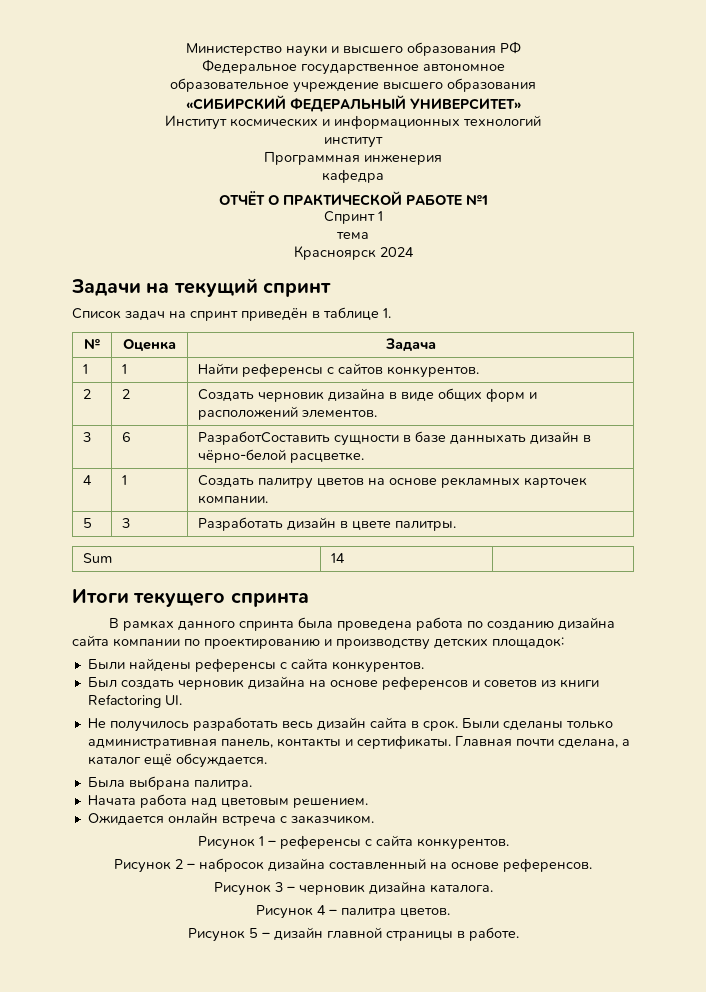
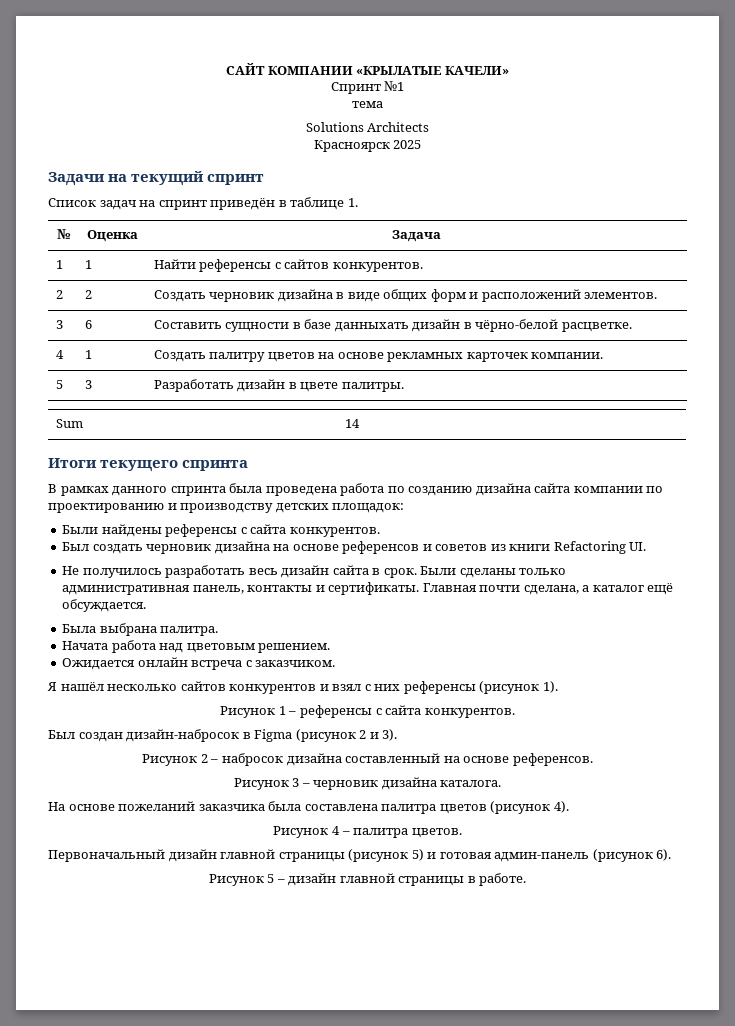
[185,41,521,57] [201,59,505,75] [170,78,536,93] [185,95,521,112] [165,115,541,130] [324,137,383,148] [264,151,442,165] [322,169,384,183] [218,191,488,206] Министерство науки и высшего образования РФ // Федеральное государственное автономное // образовательное учреждение высшего образования // «СИБИРСКИЙ ФЕДЕРАЛЬНЫЙ УНИВЕРСИТЕТ» // Институт космических и информационных технологий // институт // Программная инженерия // кафедра // ОТЧЁТ О ПРАКТИЧЕСКОЙ РАБОТЕ №1 -> [226,63,509,75] САЙТ КОМПАНИИ «КРЫЛАТЫЕ КАЧЕЛИ»
[377,211,383,221] 1 -> [384,81,405,91] №1
(369, 235) none -> [305,122,430,132] // Solutions Architects
[379,247,414,257] 2024 -> [393,140,422,149] 2025
[198,431,331,445] РазработСоставить -> [153,320,222,329] Составить
(374, 819) none -> [47,681,558,694] // Я нашёл несколько сайтов конкурентов и взял с них референсы (рисунок 1).
(509, 844) none -> [48,729,398,742] // Был создан дизайн-набросок в Figma (рисунок 2 и 3).
(493, 888) none -> [48,801,569,814] // На основе пожеланий заказчика была составлена палитра цветов (рисунок 4).
(450, 912) none -> [48,849,672,862] // Первоначальный дизайн главной страницы (рисунок 5) и готовая админ-панель (рисунок 6).

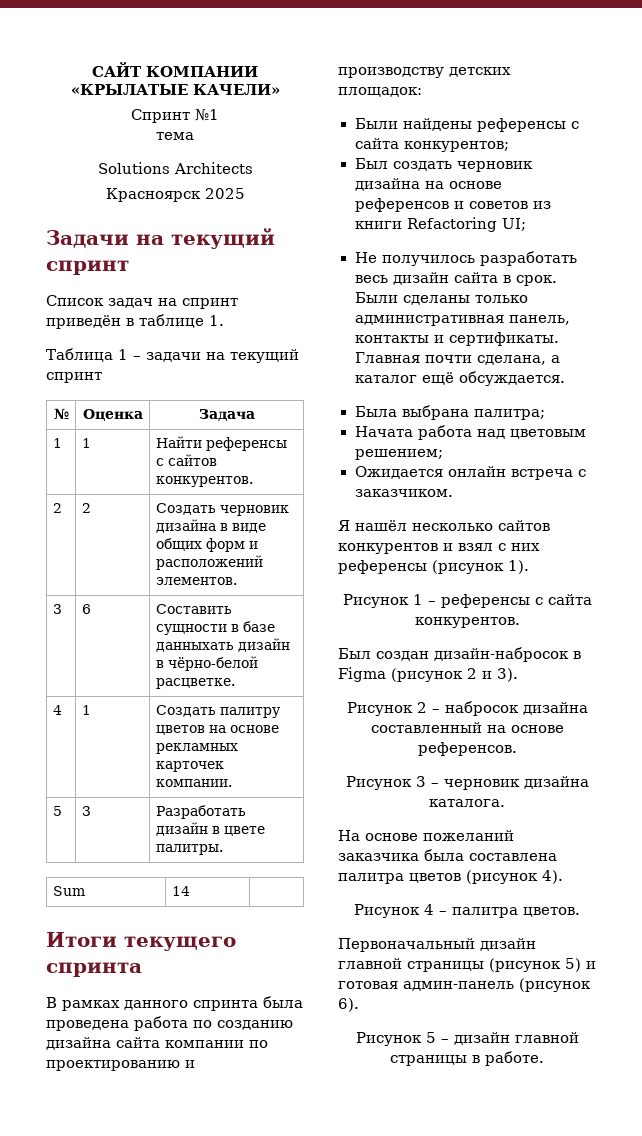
(358, 202) none -> [46,348,299,363] [46,372,102,383] // Таблица 1 – задачи на текущий спринт
[289,527,380,537] конкурентов. -> [403,141,509,152] конкурентов;
[629,542,647,551] UI. -> [501,218,526,231] UI;
[160,626,219,636] палитра. -> [473,409,545,420] палитра;
[258,643,331,653] решением. -> [354,449,443,460] решением;

